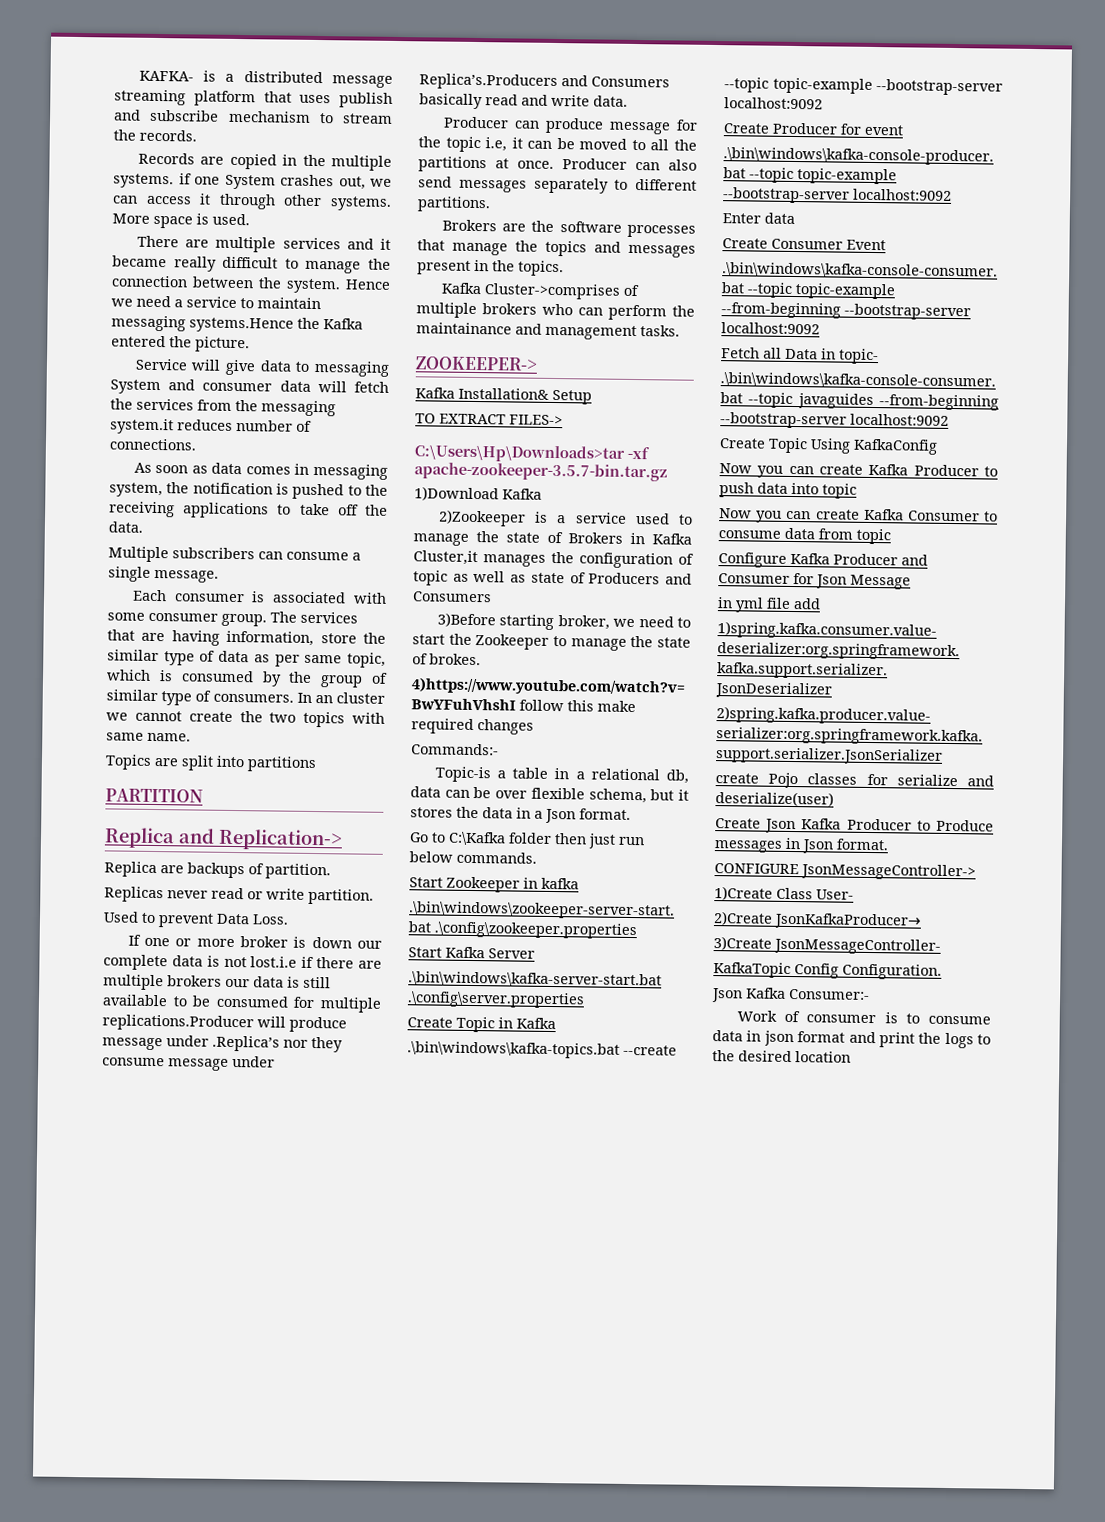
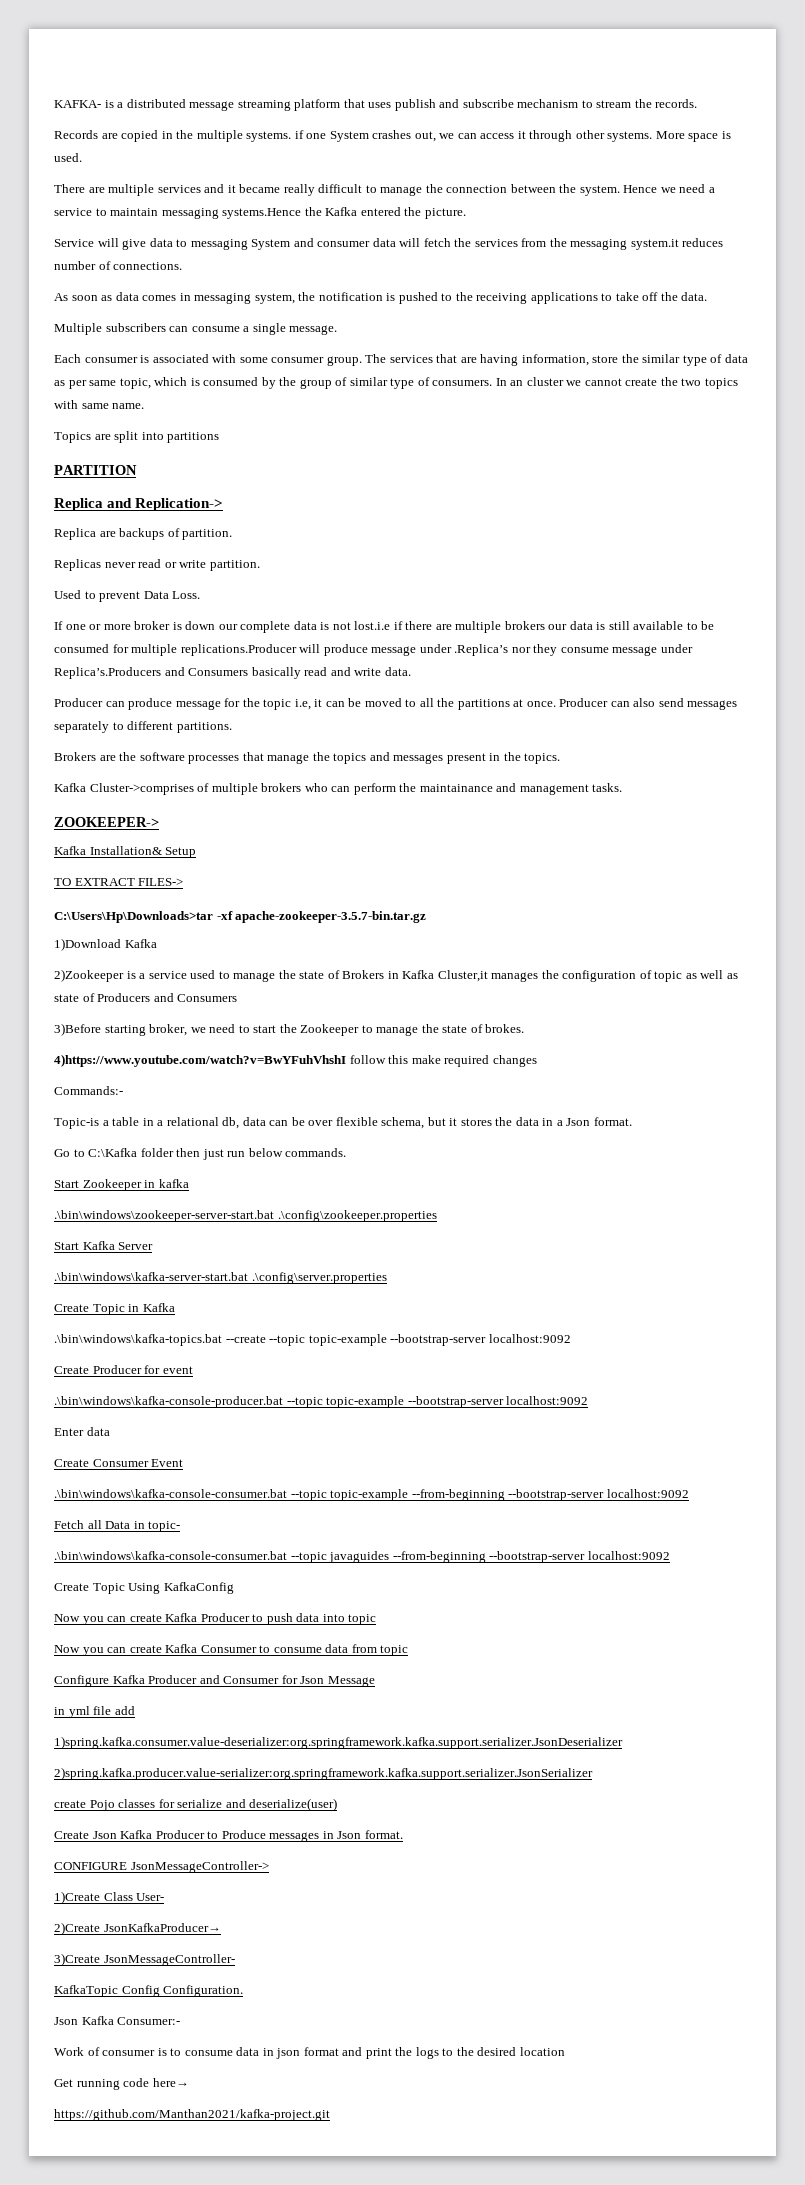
(851, 1057) none -> [54,2078,189,2090] [54,2109,330,2121] // Get running code here→ // https://github.com/Manthan2021/kafka-project.git

